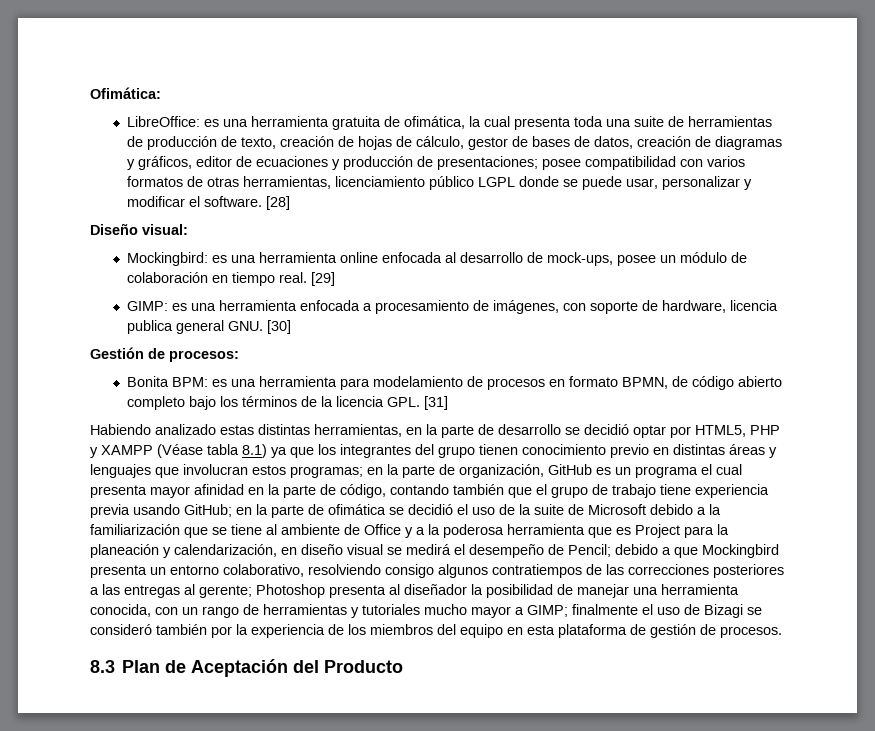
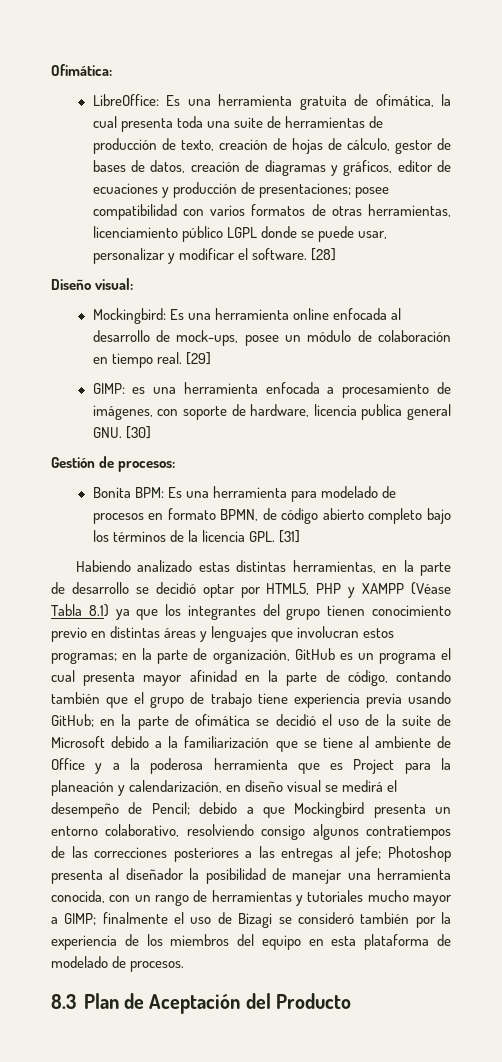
[204,119,220,127] es -> [166,95,181,106] Es
[212,255,228,263] es -> [169,309,184,320] Es
[212,379,228,387] es -> [167,487,182,498] Es
[373,376,464,387] modelamiento -> [320,486,378,498] modelado
[207,444,239,455] tabla -> [51,604,82,616] Tabla
[199,585,252,598] gerente; -> [355,846,382,862] jefe;
[650,624,696,638] gestión -> [51,956,108,968] modelado

